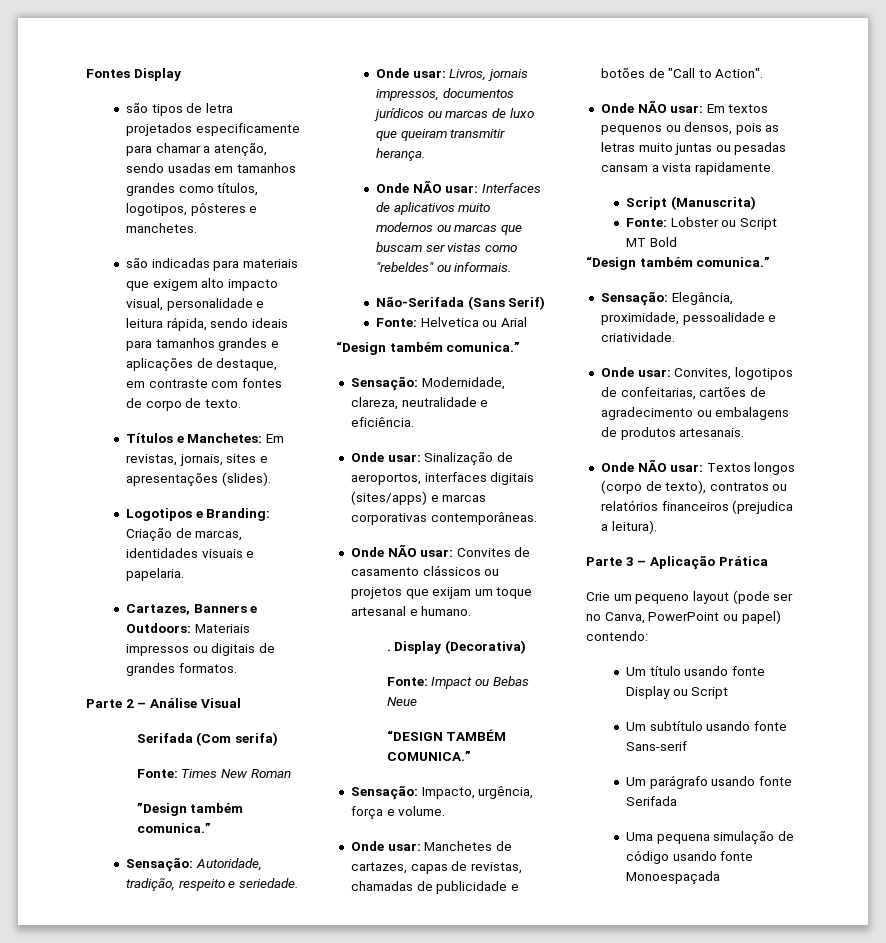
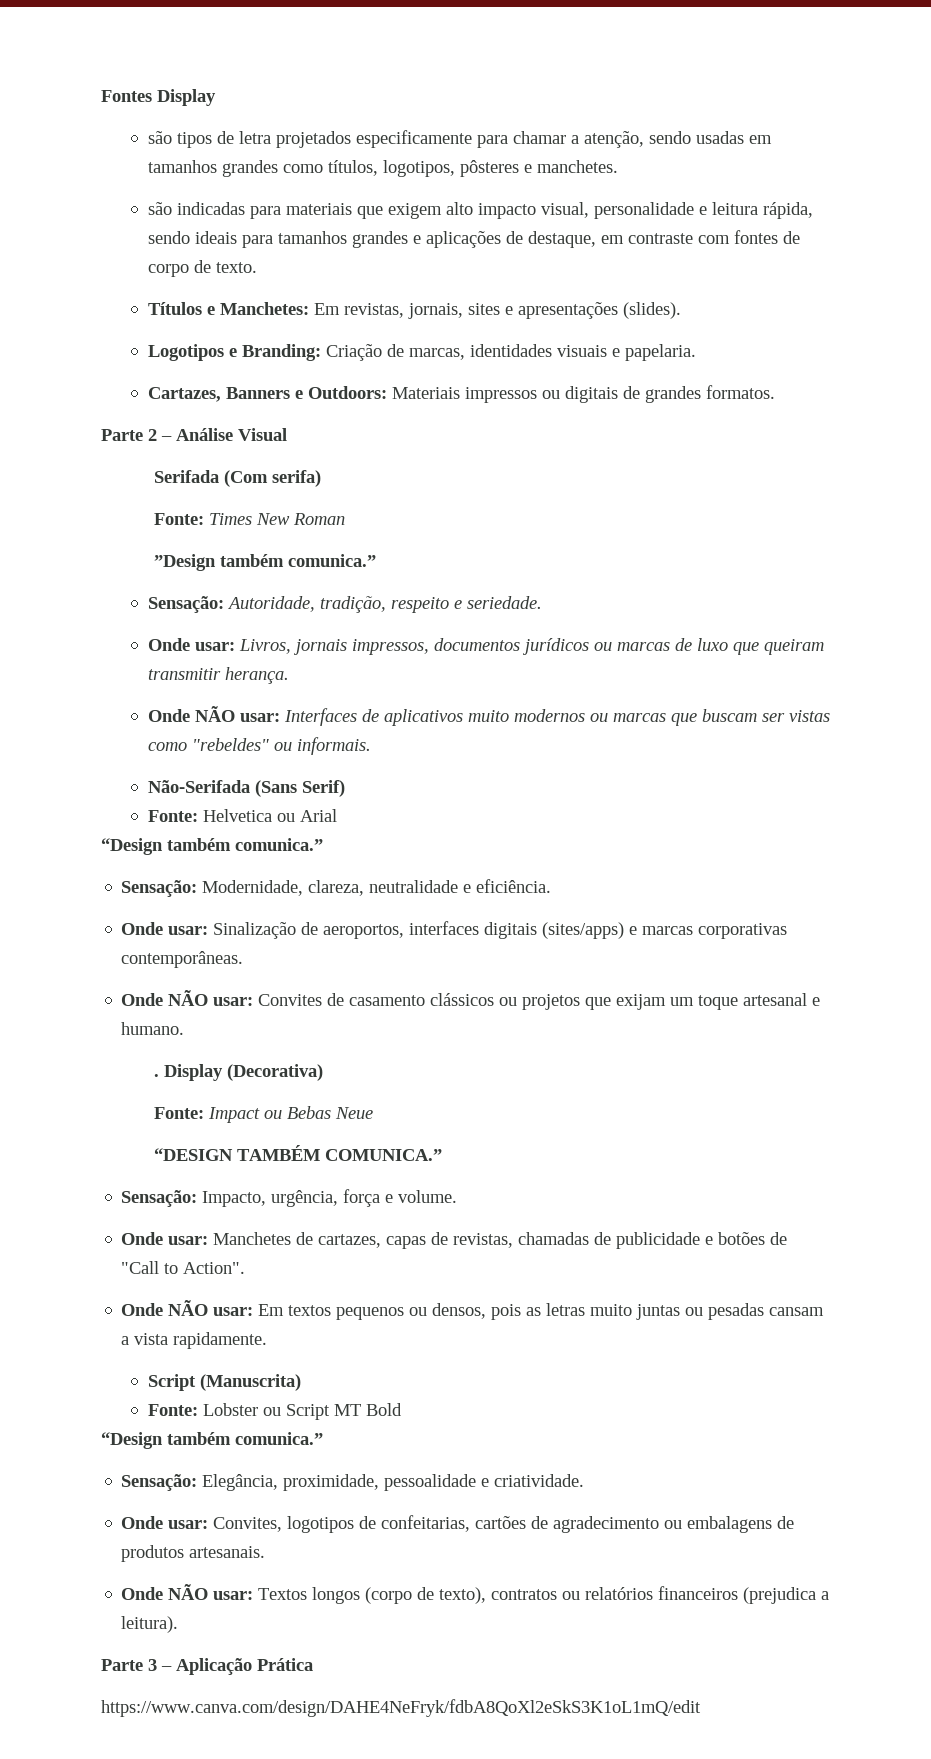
[586,590,794,604] [586,610,781,624] [586,631,648,641] [626,666,766,676] [626,686,729,699] [626,721,788,731] [626,741,688,751] [626,775,793,789] [626,796,678,806] [626,831,795,844] [626,850,754,864] [626,871,721,884] Crie um pequeno layout (pode ser no Canva, PowerPoint ou papel) contendo: // Um título usando fonte Display ou Script // Um subtítulo usando fonte Sans-serif // Um parágrafo usando fonte Serifada // Uma pequena simulação de código usando fonte Monoespaçada -> [101,1699,701,1717] https://www.canva.com/design/DAHE4NeFryk/fdbA8QoXl2eSkS3K1oL1mQ/edit

